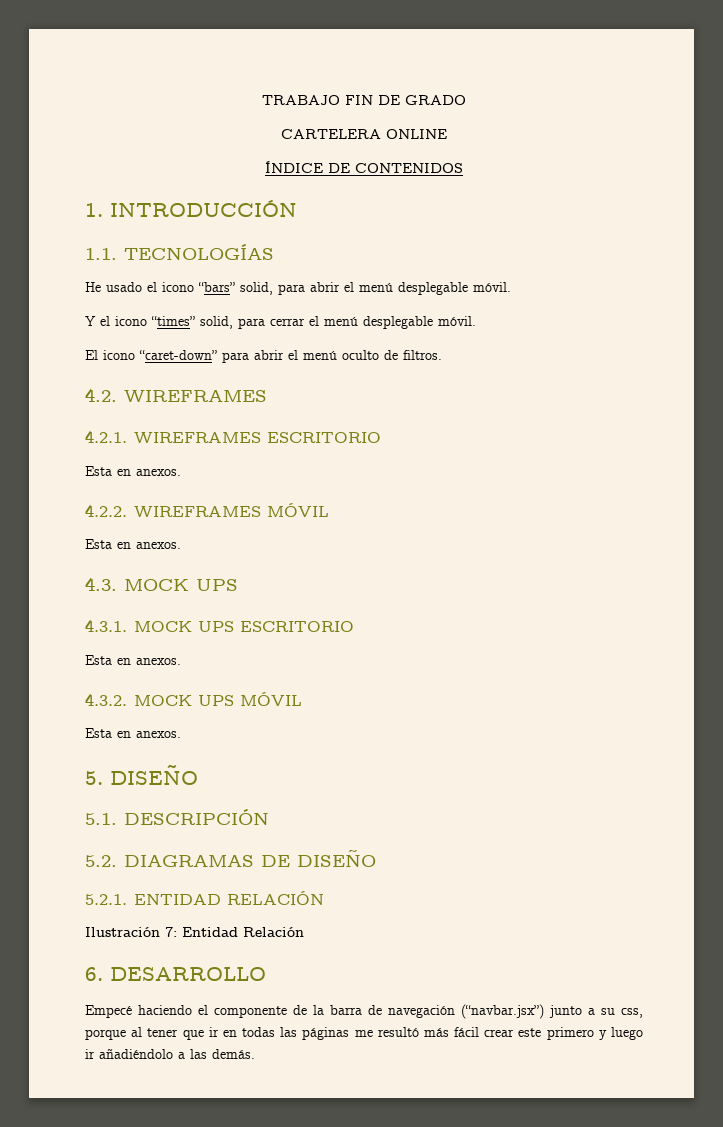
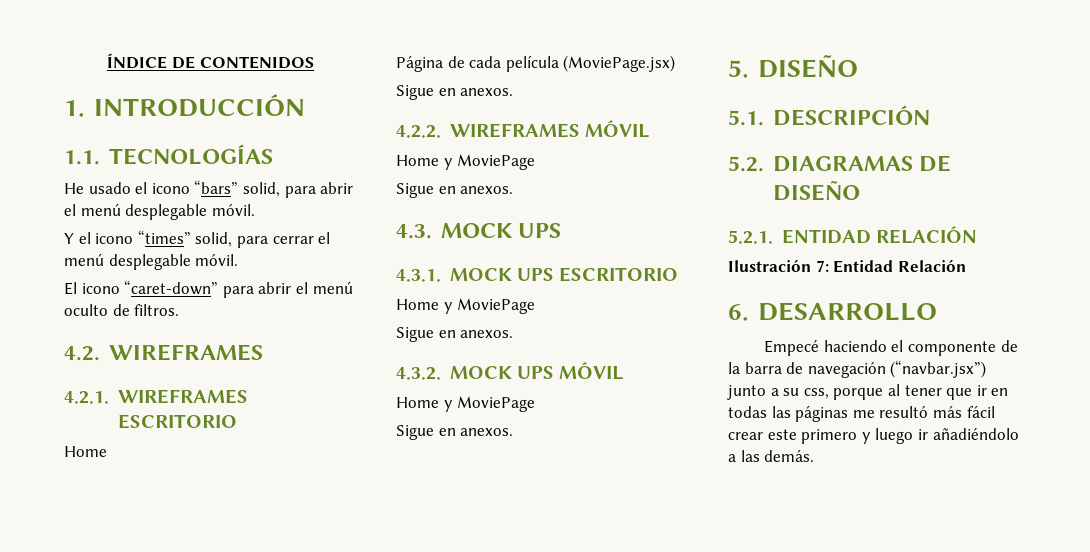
[262,95,466,105] [281,129,447,139] TRABAJO FIN DE GRADO // CARTELERA ONLINE // -> (107, 61) none
[85,466,112,476] Esta -> [64,446,107,457] [396,55,676,72] [396,85,434,100] Home // Página de cada película (MoviePage.jsx) // Sigue
[85,539,112,549] Esta -> [396,154,536,170] [396,183,434,198] Home y MoviePage // Sigue
[85,655,112,665] Esta -> [396,298,536,314] [396,327,434,342] Home y MoviePage // Sigue
[85,728,112,738] Esta -> [396,396,536,412] [396,425,434,440] Home y MoviePage // Sigue

